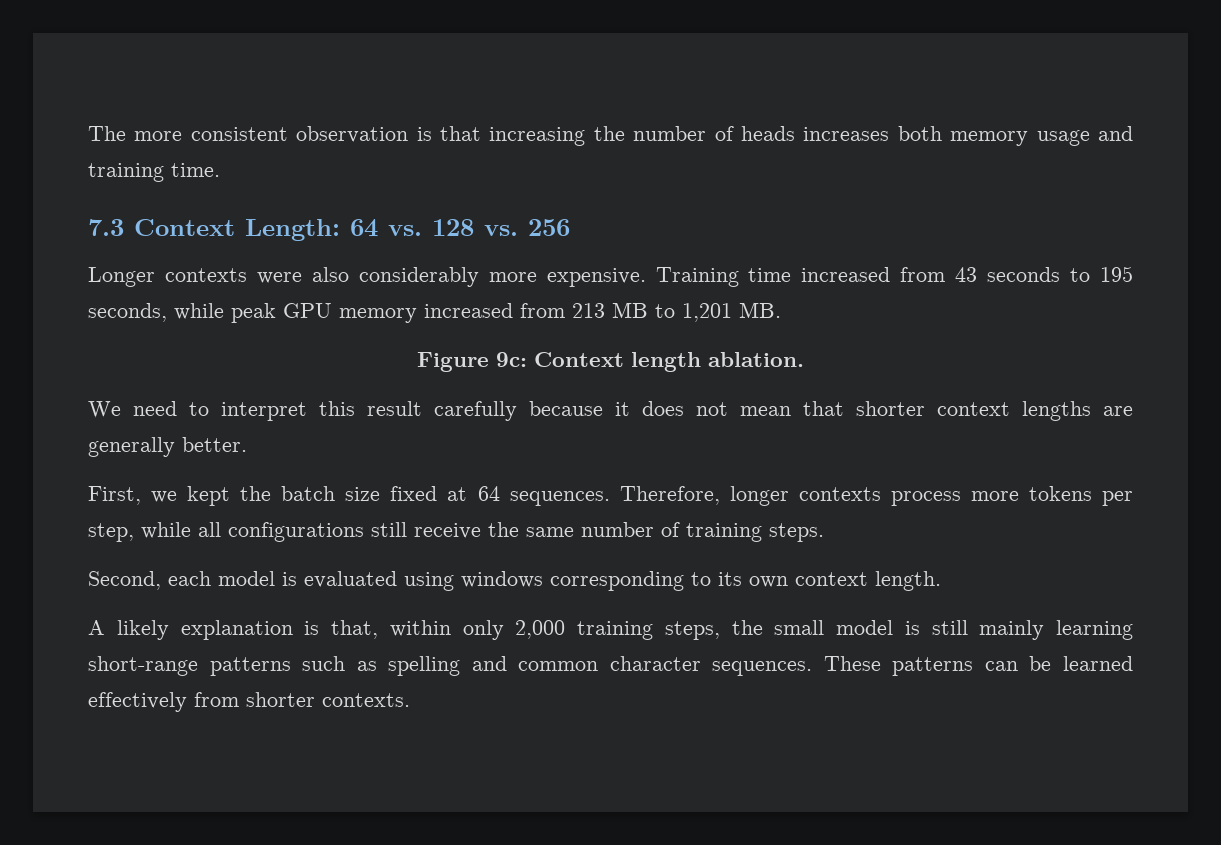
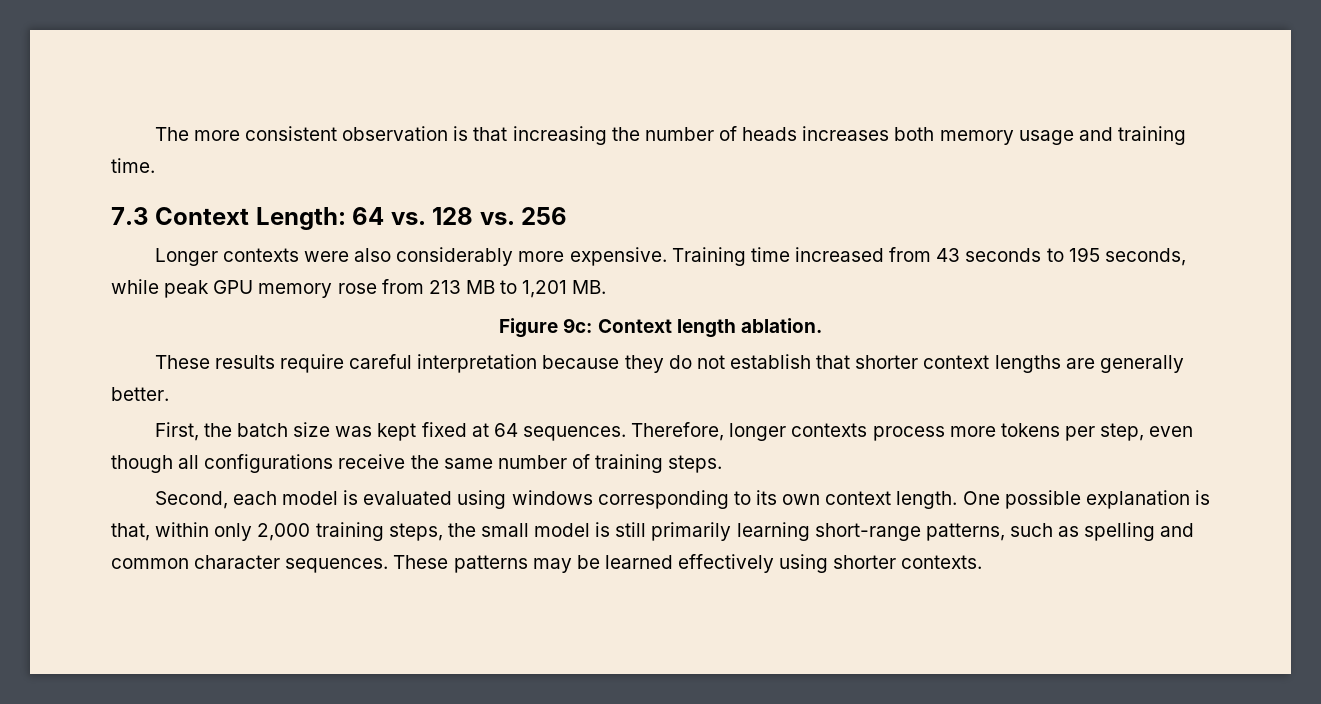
[424,303,513,318] increased -> [337,283,377,294] rose
[88,401,791,421] We need to interpret this result carefully because it does not mean -> [154,354,812,373] These results require careful interpretation because they do not establish
[151,486,231,506] we kept -> (199, 431) none
(381, 494) none -> [335,423,417,441] was kept
[141,522,191,539] while -> [1149,426,1194,437] [111,455,173,473] even though
[371,522,407,537] still -> (334, 463) none
[88,620,169,640] // A likely -> [962,490,1081,509] One possible
[979,620,1045,640] mainly -> [651,522,732,541] primarily
[209,657,291,676] patterns -> [925,523,1005,541] patterns,
[984,661,1018,671] can -> [532,558,572,573] may
[194,692,239,707] from -> [779,554,829,573] using

